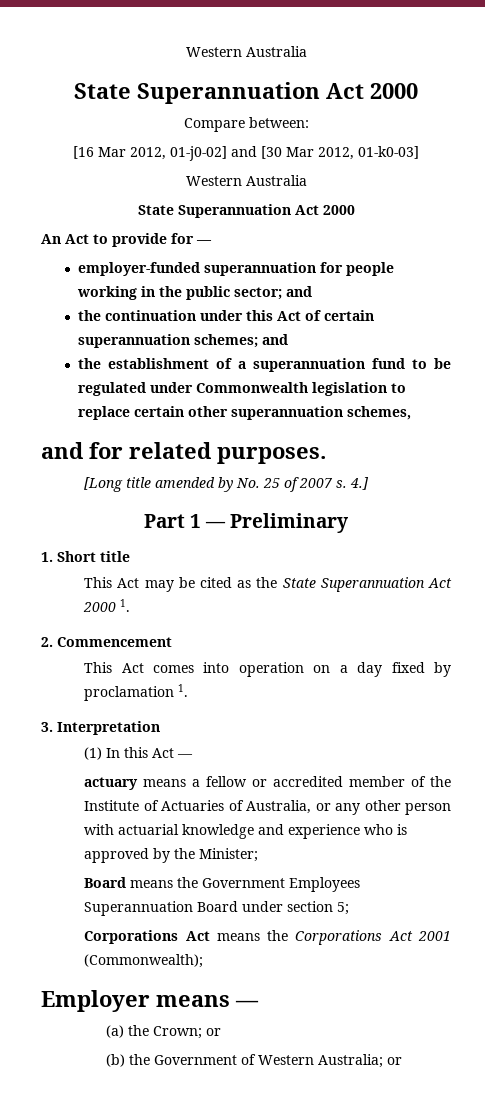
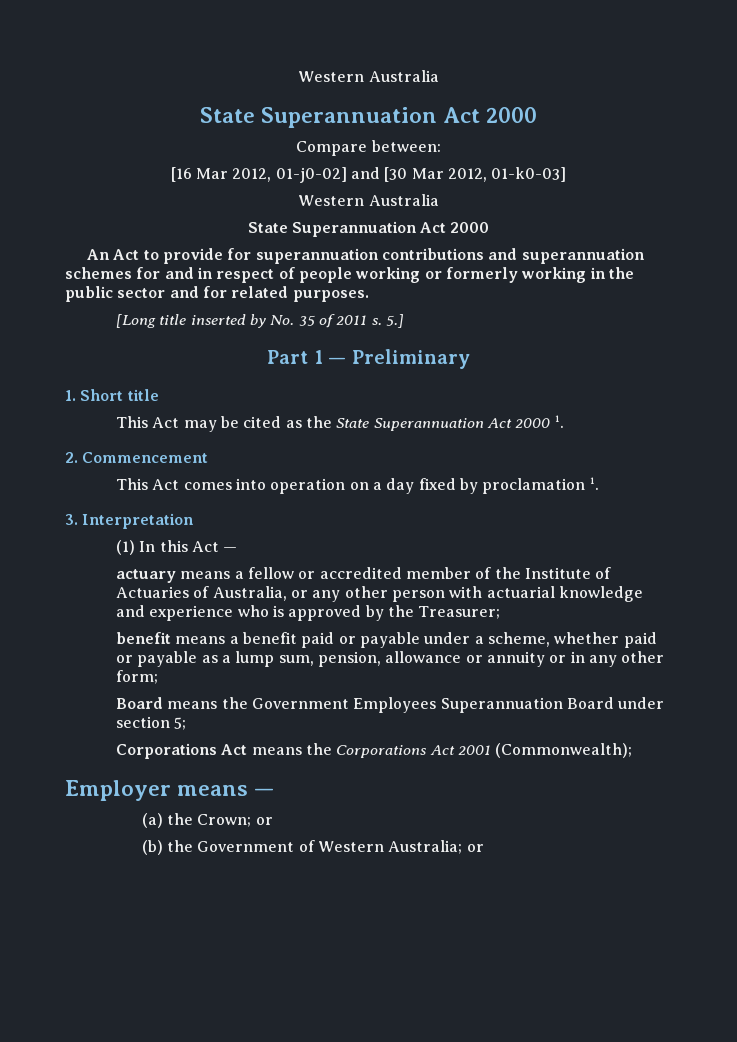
[196,240,212,244] [78,262,395,276] [77,286,313,300] [78,310,375,321] [78,334,289,348] [78,358,451,372] [78,382,407,396] [78,406,412,420] — // employer-funded superannuation for people working in the public sector; and // the continuation under this Act of certain superannuation schemes; and // the establishment of a superannuation fund to be regulated under Commonwealth legislation to replace certain other superannuation schemes, // -> [255,248,645,264] [65,267,634,283] [65,286,166,302] superannuation contributions and superannuation schemes for and in respect of people working or formerly working in the public sector
[155,477,216,488] amended -> [190,314,246,325] inserted
[263,477,370,492] 25 of 2007 s. 4.] -> [298,314,404,328] 35 of 2011 s. 5.]
[199,848,259,862] Minister; -> [418,606,501,619] [116,632,657,648] [116,651,665,667] [116,670,159,684] Treasurer; // benefit means a benefit paid or payable under a scheme, whether paid or payable as a lump sum, pension, allowance or annuity or in any other form;

